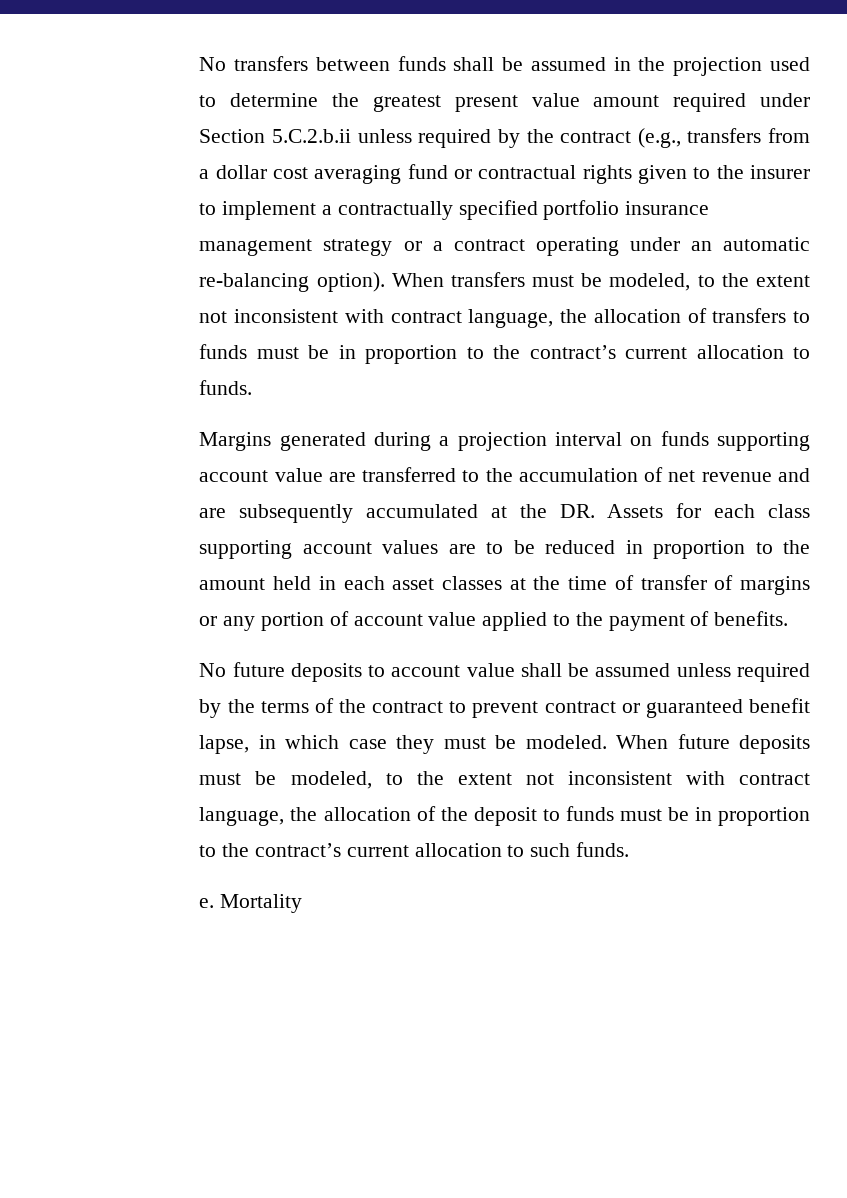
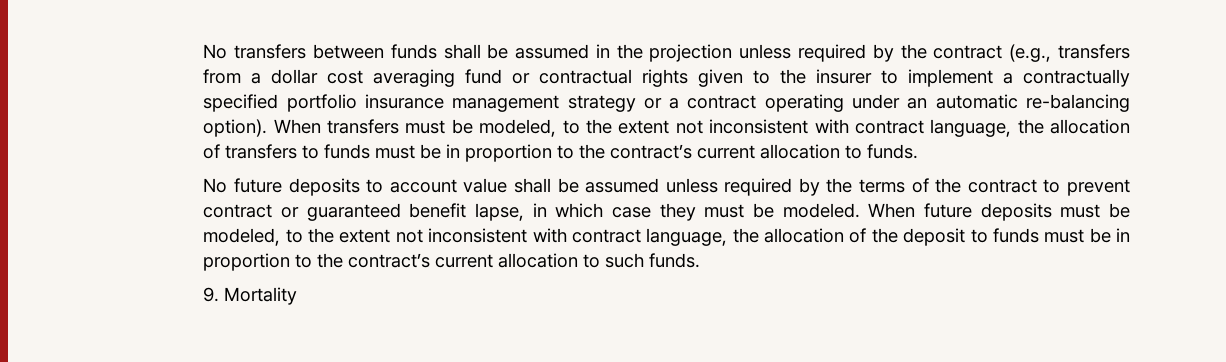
[770,57,810,71] [199,93,810,112] [199,129,352,143] used to determine the greatest present value amount required under Section 5.C.2.b.ii -> (733, 53) none
[199,431,810,451] [199,467,810,482] [199,503,810,523] [199,540,811,559] [199,575,810,595] [199,611,789,631] // Margins generated during a projection interval on funds supporting account value are transferred to the accumulation of net revenue and are subsequently accumulated at the DR. Assets for each class supporting account values are to be reduced in proportion to the amount held in each asset classes at the time of transfer of margins or any portion of account value applied to the payment of benefits. -> (919, 151) none
[199,898,215,908] e. -> [203,287,220,302] 9.

